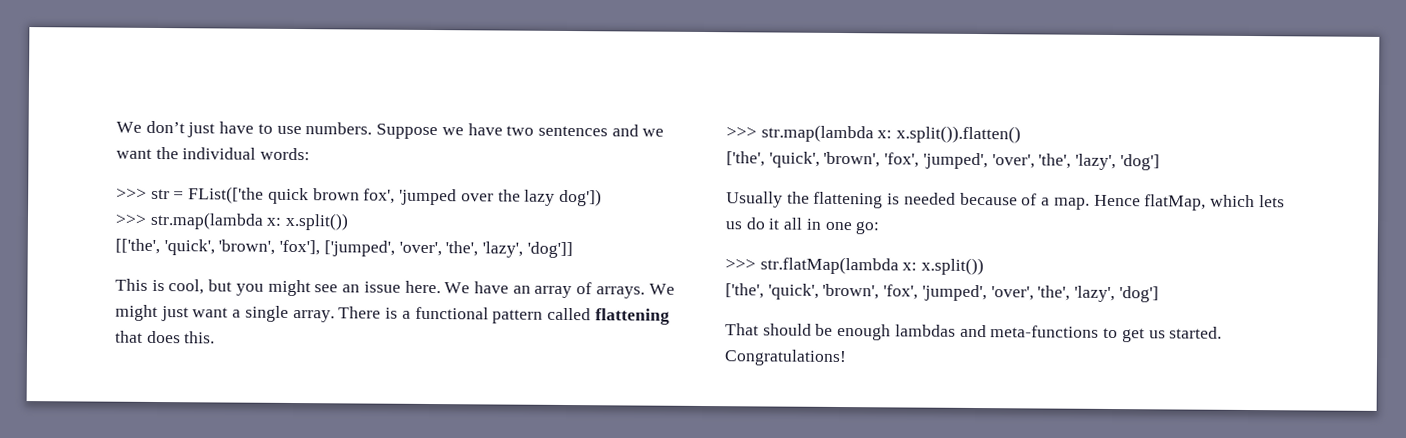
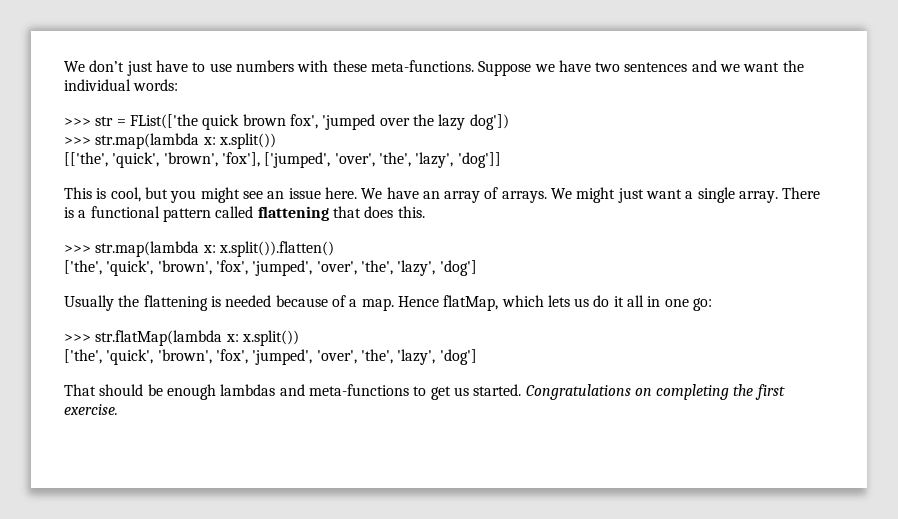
[305,122,373,135] numbers. -> [235,60,474,72] numbers with these meta-functions.
[724,349,847,367] Congratulations! -> [525,384,785,400] [64,404,118,415] Congratulations on completing the first exercise.

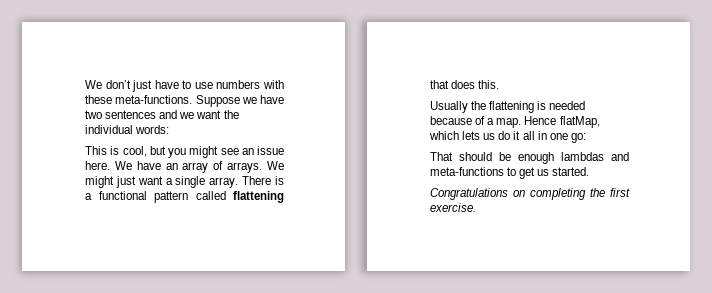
[64,114,509,130] [64,133,276,149] [64,152,501,168] // >>> str = FList(['the quick brown fox', 'jumped over the lazy dog']) // >>> str.map(lambda x: x.split()) // [['the', 'quick', 'brown', 'fox'], ['jumped', 'over', 'the', 'lazy', 'dog']] -> (170, 129) none
[64,241,334,257] [64,260,477,276] // >>> str.map(lambda x: x.split()).flatten() // ['the', 'quick', 'brown', 'fox', 'jumped', 'over', 'the', 'lazy', 'dog'] -> (500, 84) none
[64,330,299,346] [64,349,477,365] // >>> str.flatMap(lambda x: x.split()) // ['the', 'quick', 'brown', 'fox', 'jumped', 'over', 'the', 'lazy', 'dog'] -> (586, 138) none
(522, 390) none -> (590, 171) //

